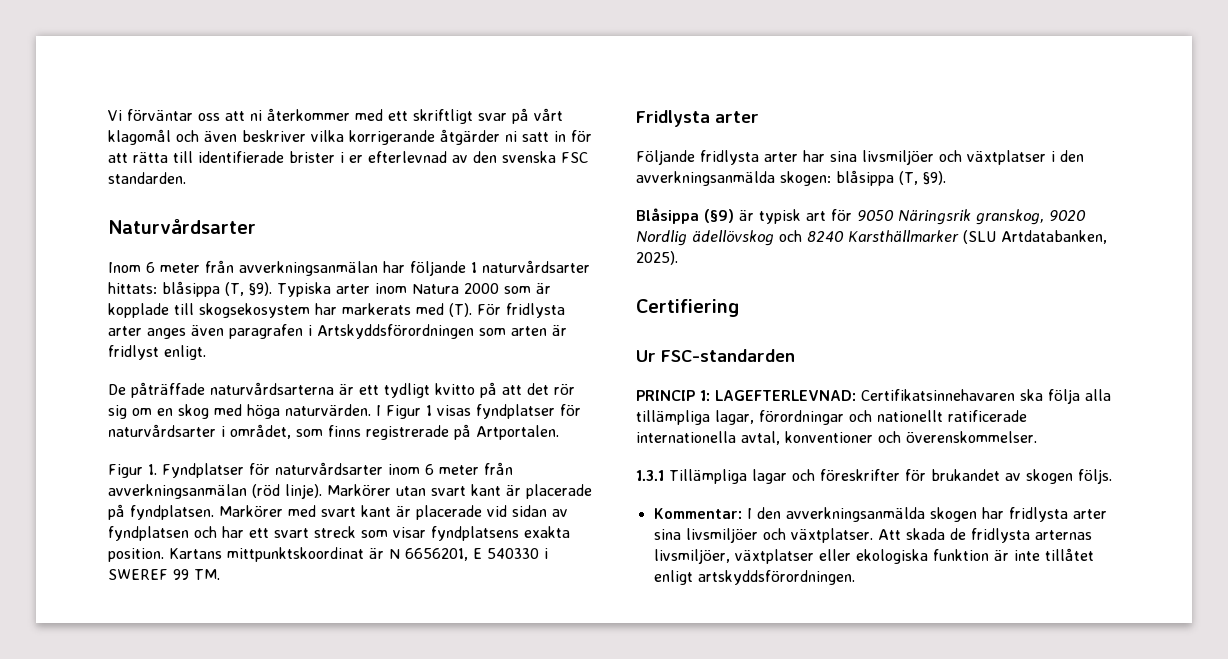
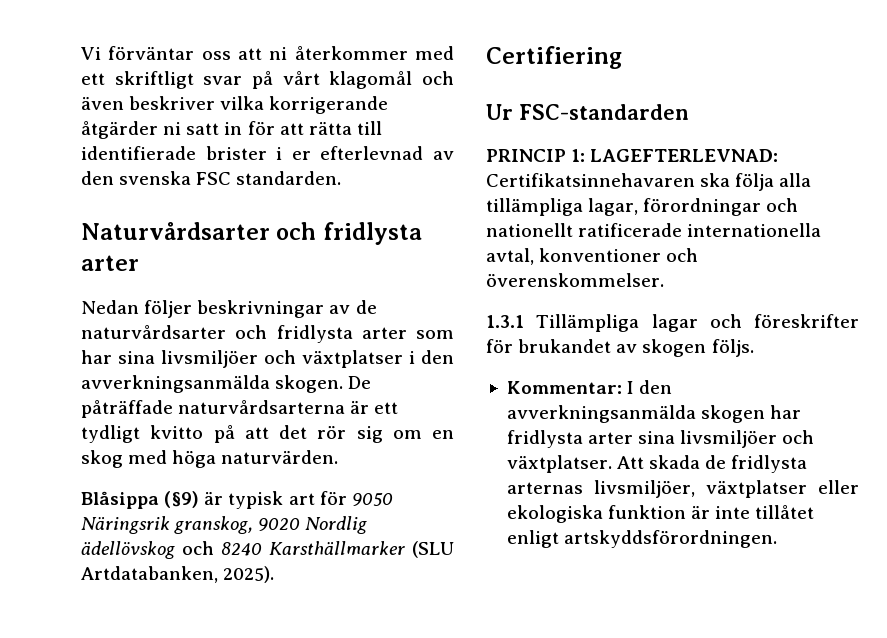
[108,260,590,276] [108,281,551,297] [108,303,565,318] [108,324,567,339] [108,345,206,360] // Inom 6 meter från avverkningsanmälan har följande 1 naturvårdsarter hittats: blåsippa (T, §9). Typiska arter inom Natura 2000 som är kopplade till skogsekosystem har markerats med (T). För fridlysta arter anges även paragrafen i Artskyddsförordningen som arten är fridlyst enligt. // -> [276,222,422,245] [81,255,139,271] [81,300,377,318] [81,325,454,343] [81,350,454,368] [81,375,344,393] och fridlysta arter // Nedan följer beskrivningar av de naturvårdsarter och fridlysta arter som har sina livsmiljöer och växtplatser i den avverkningsanmälda skogen.
[376,404,581,419] [108,424,559,440] [108,462,513,478] [108,484,592,499] [108,504,568,520] [108,526,570,541] [108,547,548,562] [108,569,220,580] [636,110,759,127] [636,150,1084,165] [636,170,946,186] I Figur 1 visas fyndplatser för naturvårdsarter i området, som finns registrerade på Artportalen. // Figur 1. Fyndplatser för naturvårdsarter inom 6 meter från avverkningsanmälan (röd linje). Markörer utan svart kant är placerade på fyndplatsen. Markörer med svart kant är placerade vid sidan av fyndplatsen och har ett svart streck som visar fyndplatsens exakta position. Kartans mittpunktskoordinat är N 6656201, E 540330 i SWEREF 99 TM. // Fridlysta arter // Följande fridlysta arter har sina livsmiljöer och växtplatser i den avverkningsanmälda skogen: blåsippa (T, §9). -> (339, 457) none

